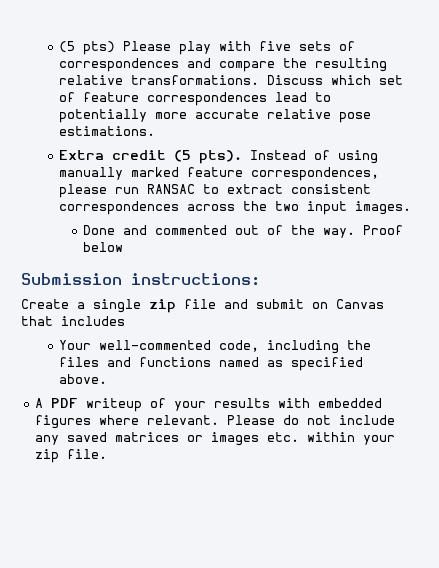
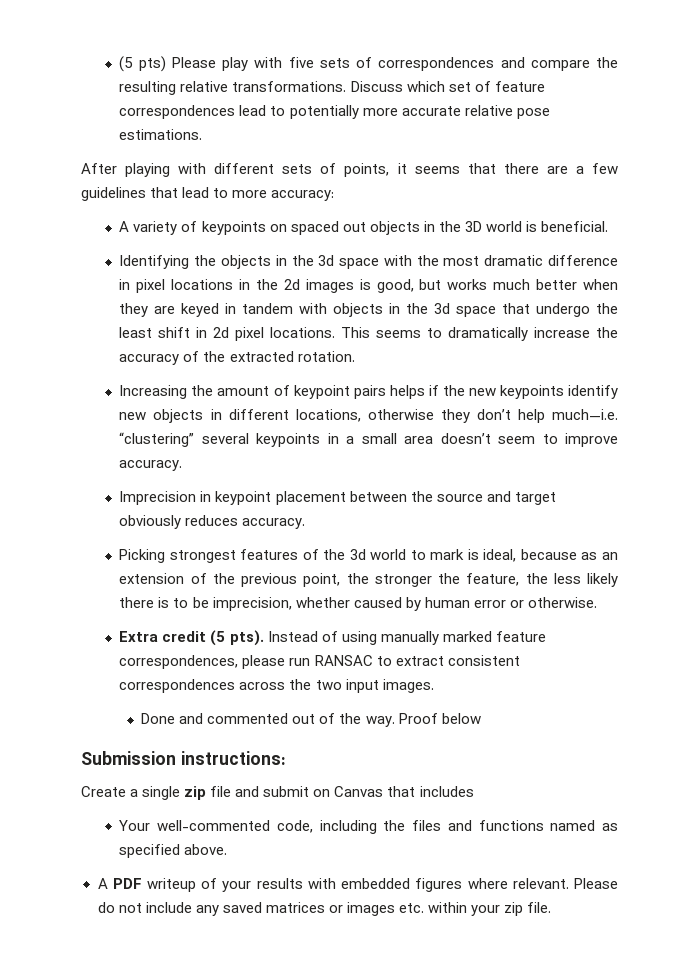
(156, 131) none -> [81,163,619,177] [81,187,335,201] [119,221,609,235] [119,255,618,269] [119,279,619,293] [119,303,618,317] [119,327,618,341] [119,351,355,365] [119,385,619,399] [119,409,618,423] [119,432,618,447] [119,460,183,471] [119,491,556,505] [119,515,306,529] [119,549,618,563] [119,573,618,587] [119,597,597,611] // After playing with different sets of points, it seems that there are a few guidelines that lead to more accuracy: // A variety of keypoints on spaced out objects in the 3D world is beneficial. // Identifying the objects in the 3d space with the most dramatic difference in pixel locations in the 2d images is good, but works much better when they are keyed in tandem with objects in the 3d space that undergo the least shift in 2d pixel locations. This seems to dramatically increase the accuracy of the extracted rotation. // Increasing the amount of keypoint pairs helps if the new keypoints identify new objects in different locations, otherwise they don’t help much—i.e. “clustering” several keypoints in a small area doesn’t seem to improve accuracy. // Imprecision in keypoint placement between the source and target obviously reduces accuracy. // Picking strongest features of the 3d world to mark is ideal, because as an extension of the previous point, the stronger the feature, the less likely there is to be imprecision, whether caused by human error or otherwise.

